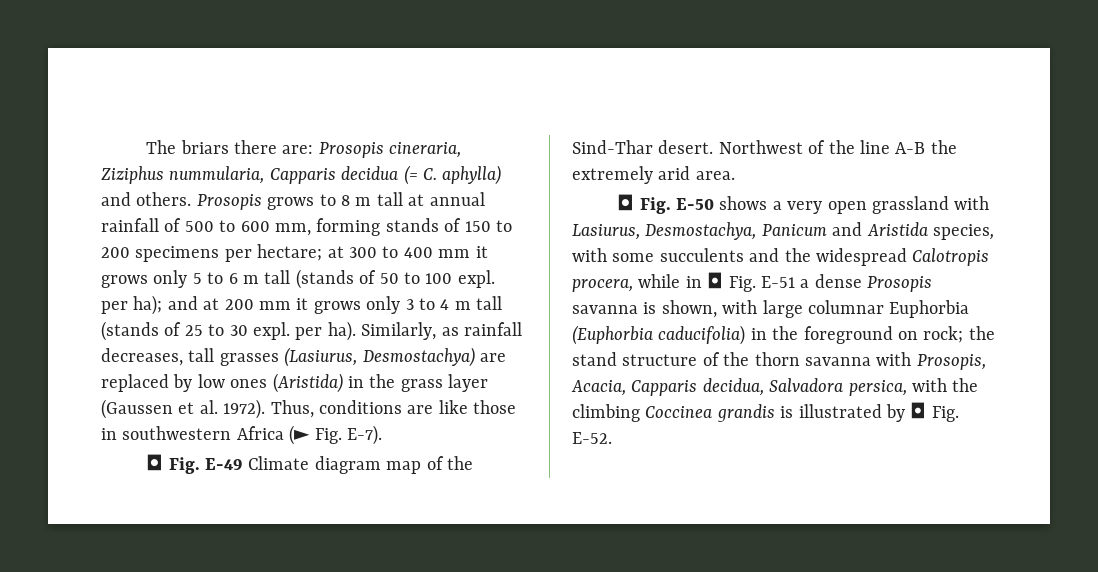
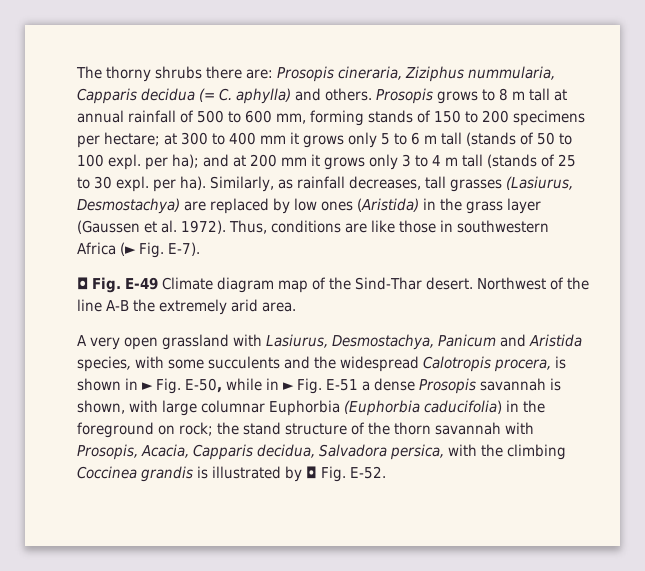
[180,140,229,154] briars -> [106,66,202,82] thorny shrubs
[617,194,782,214] ◘ Fig. E-50 shows a -> [77,335,87,346] A
(633, 285) none -> [555,356,566,369] [77,378,222,394] is shown in ► Fig. E-50,
[707,272,724,289] ◘ -> [282,382,294,390] ►
[572,305,638,314] savanna -> [479,378,546,391] savannah
[805,357,871,366] savanna -> [435,422,501,435] savannah

